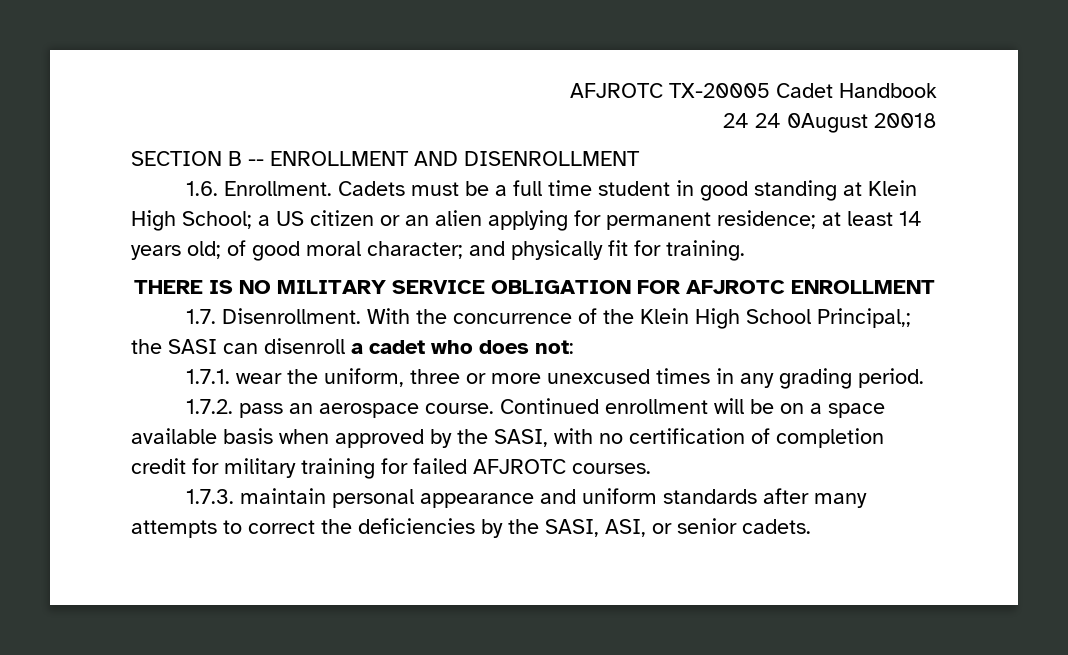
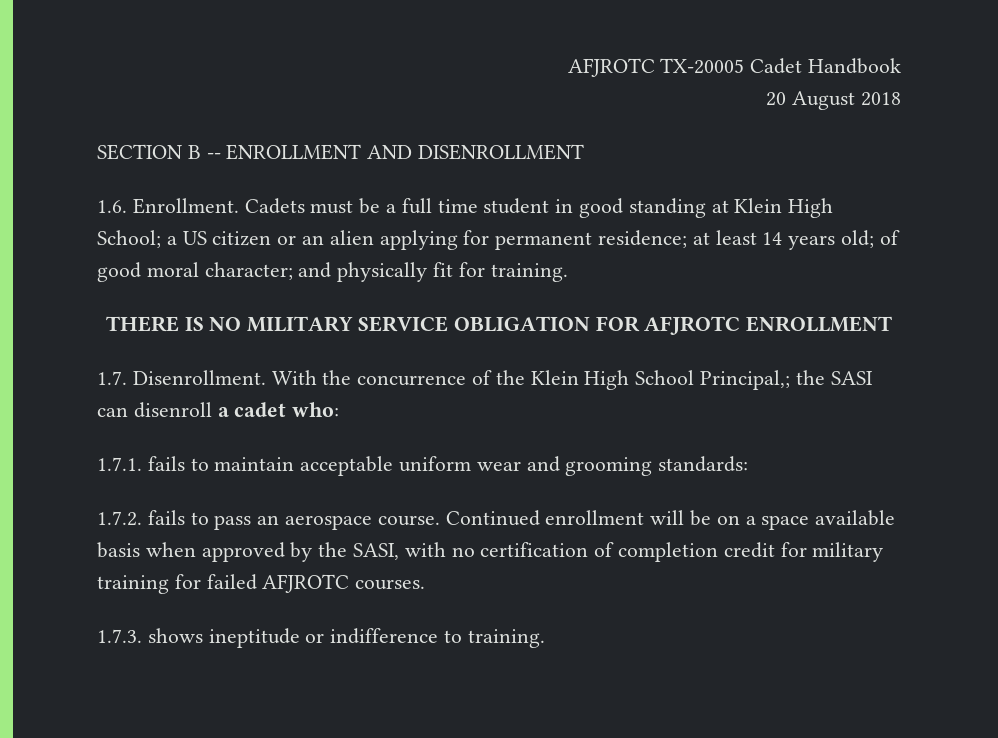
[723,113,937,133] 24 24 0August 20018 -> [766,91,901,110] 20 August 2018
[431,340,574,354] [185,368,924,389] who does not: // 1.7.1. wear the uniform, three or more unexcused times in any grading period. -> [292,402,340,417] [97,456,749,476] who: // 1.7.1. fails to maintain acceptable uniform wear and grooming standards:
(233, 406) none -> [147,510,209,525] fails to
[239,488,867,508] [131,518,811,538] maintain personal appearance and uniform standards after many attempts to correct the deficiencies by the SASI, ASI, or senior cadets. -> [147,628,545,648] shows ineptitude or indifference to training.

